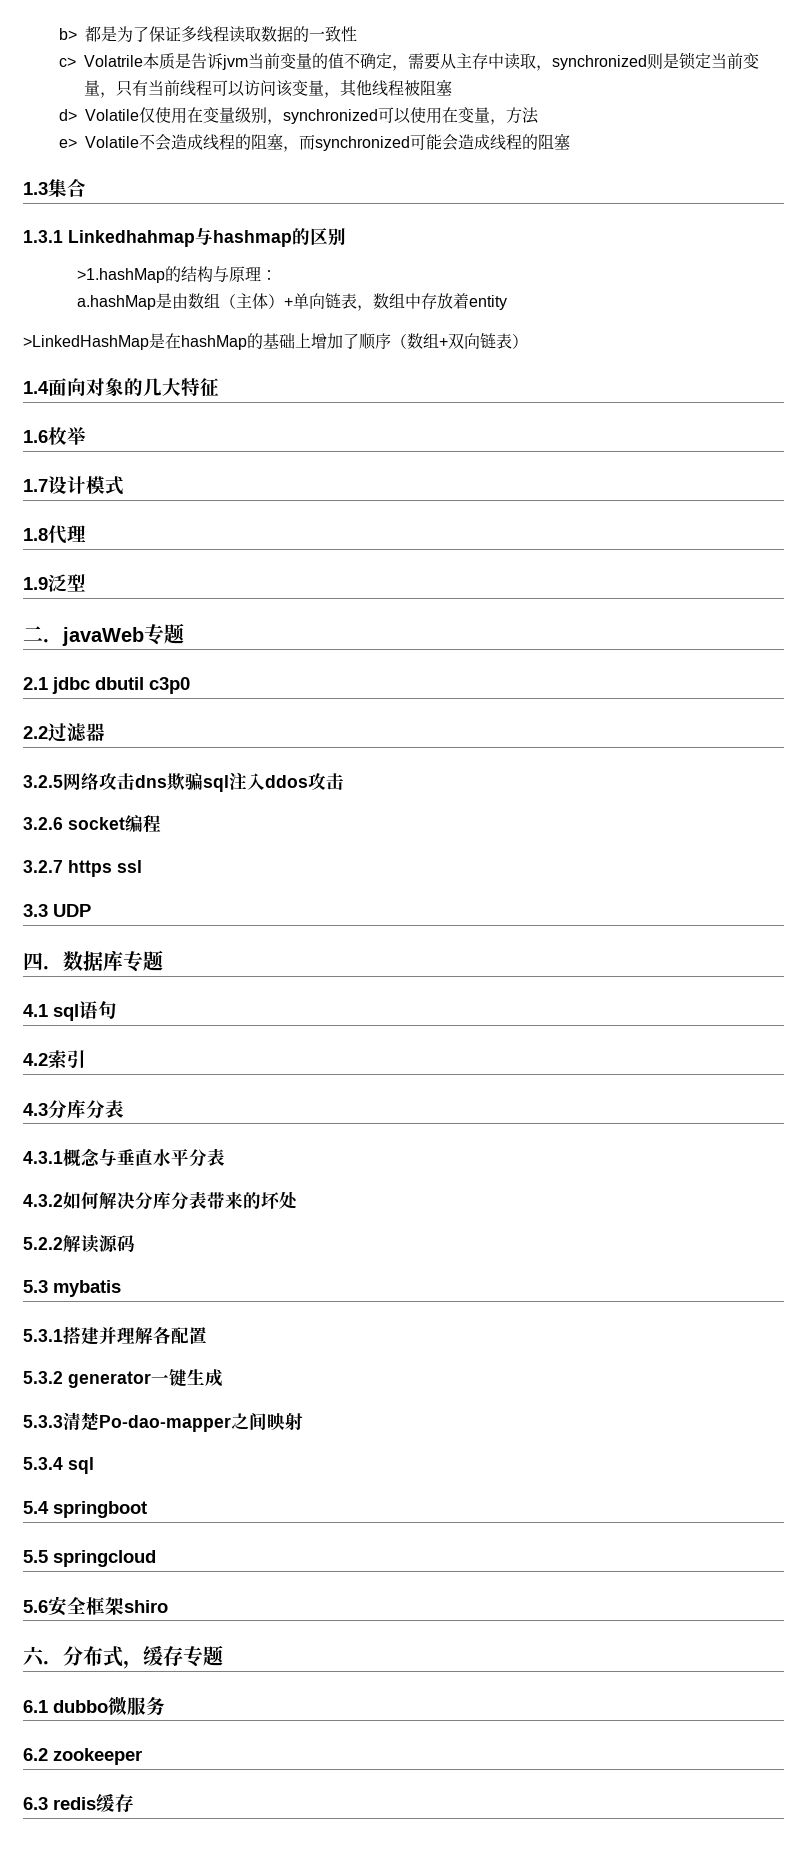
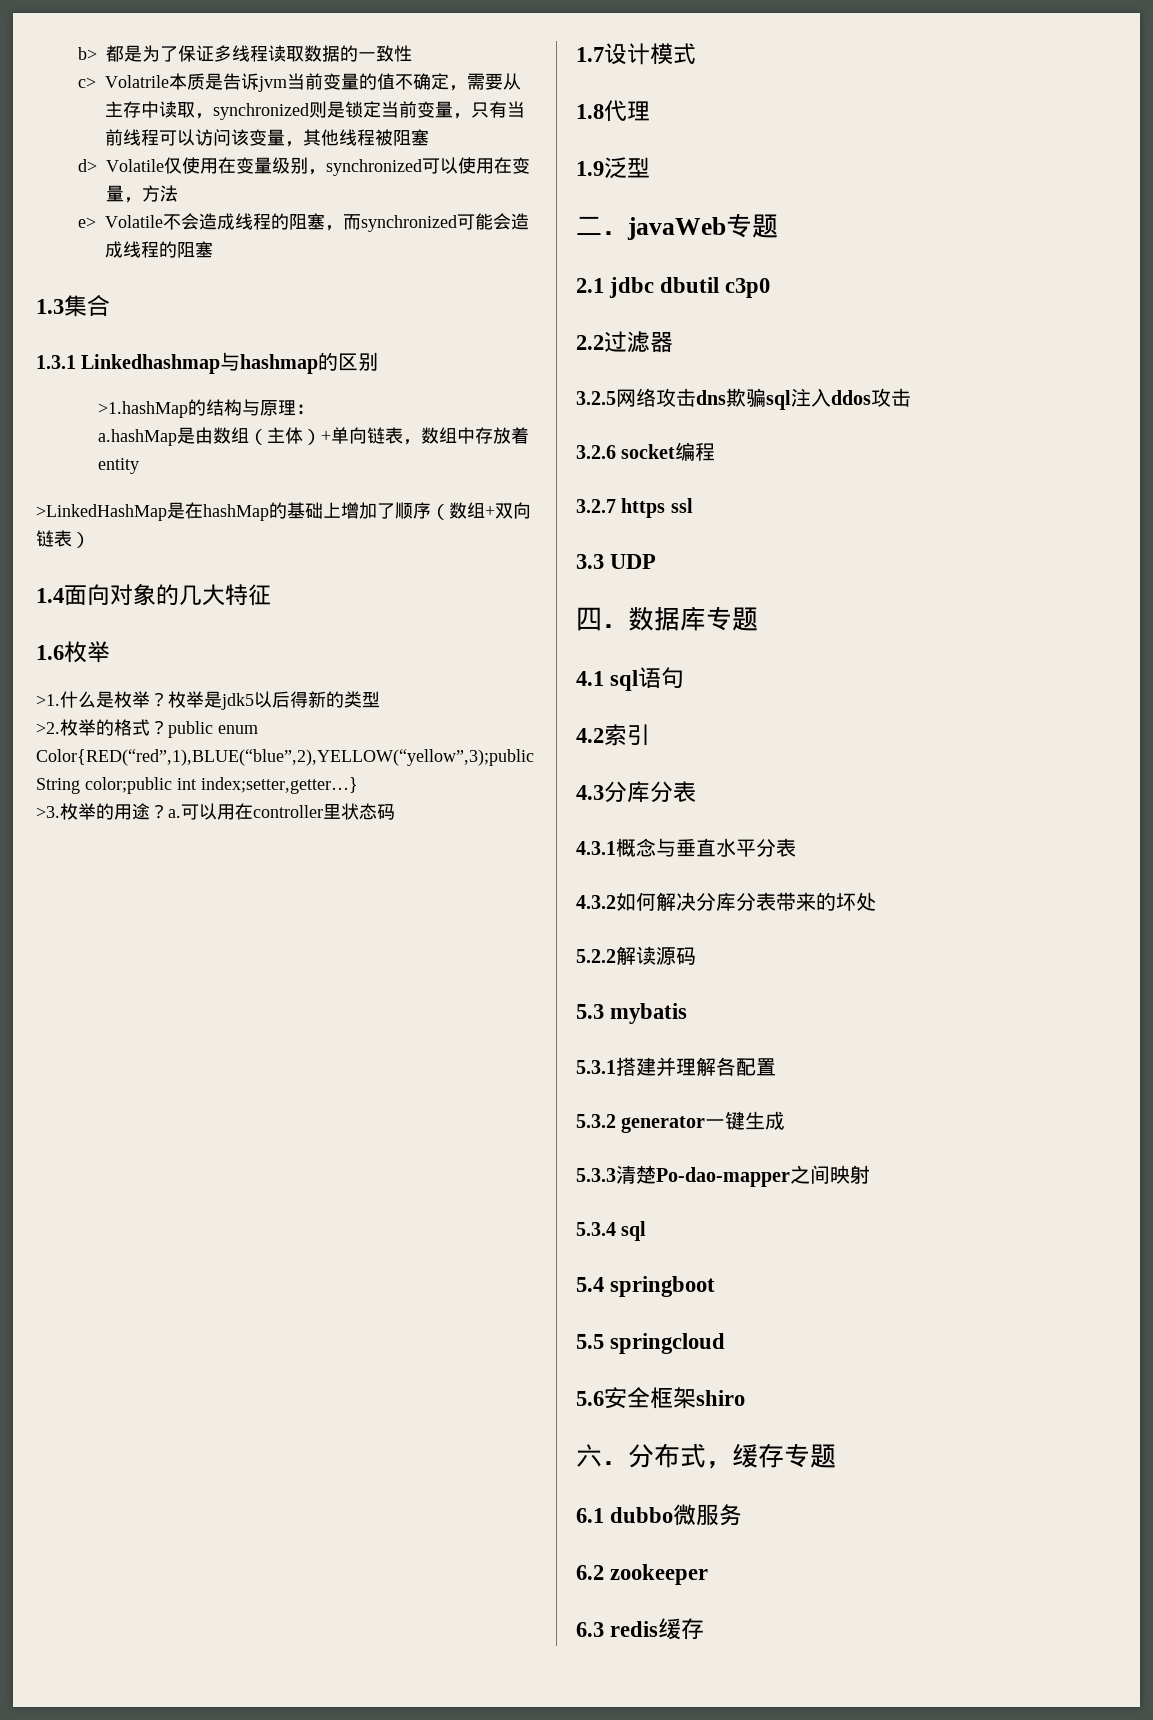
[68,230,195,247] Linkedhahmap -> [81,354,221,374] Linkedhashmap
(86, 436) none -> [36,691,380,710] [36,719,258,738] [36,749,534,766] [36,777,358,794] [36,803,395,820] // >1.什么是枚举？枚举是jdk5以后得新的类型 // >2.枚举的格式？public enum Color{RED(“red”,1),BLUE(“blue”,2),YELLOW(“yellow”,3);public String color;public int index;setter,getter…} // >3.枚举的用途？a.可以用在controller里状态码

